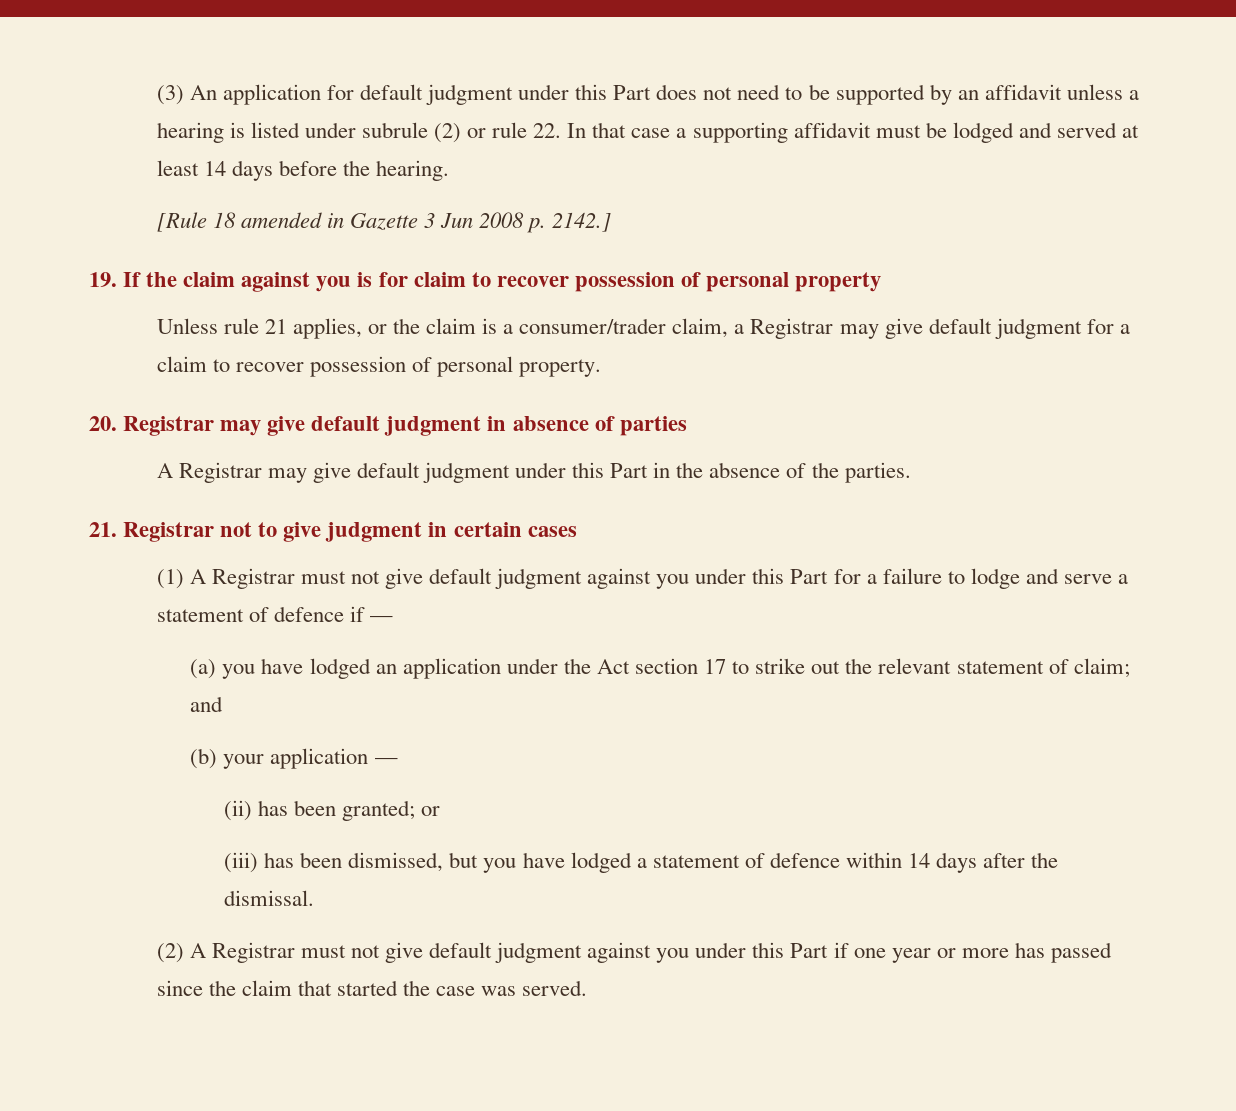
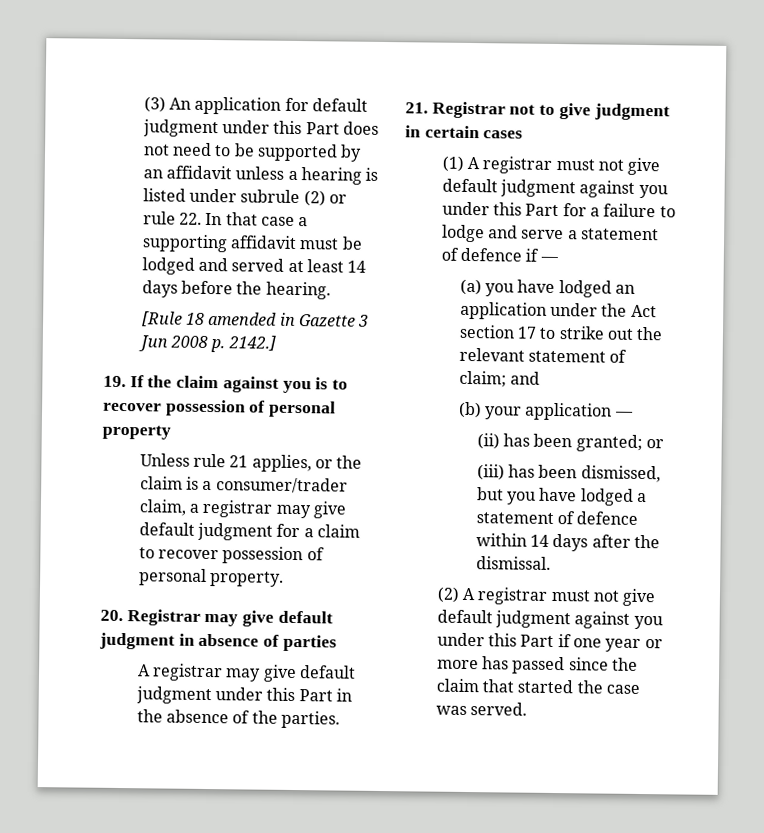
[378,272,466,287] for claim -> (329, 383) none
[750,318,834,339] Registrar -> [202,499,274,518] registrar
[178,462,262,483] Registrar -> [152,663,224,682] registrar
[211,568,295,589] Registrar -> [482,156,554,174] registrar
[211,942,295,963] Registrar -> [477,587,549,605] registrar

